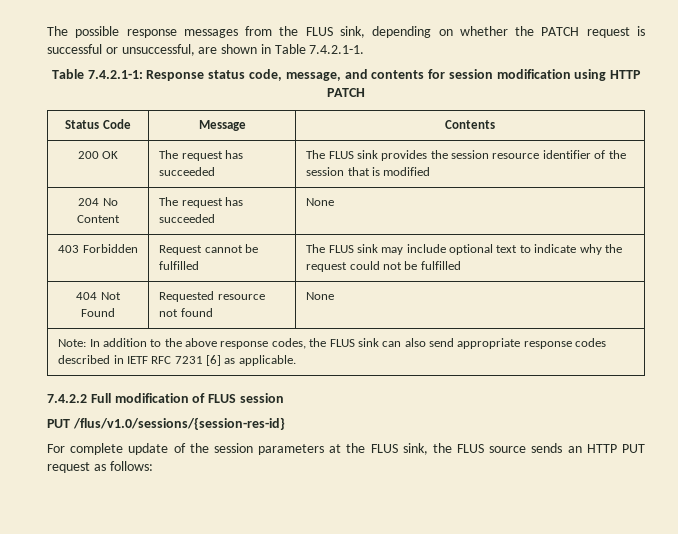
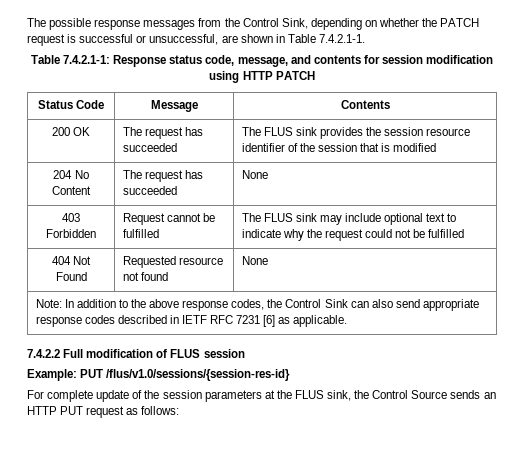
[305,26,365,38] FLUS sink, -> [242,18,308,29] Control Sink,
[329,338,379,347] FLUS sink -> [285,299,348,308] Control Sink
(284, 398) none -> [27,369,77,381] Example:
[457,444,527,453] FLUS source -> [372,390,448,399] Control Source

